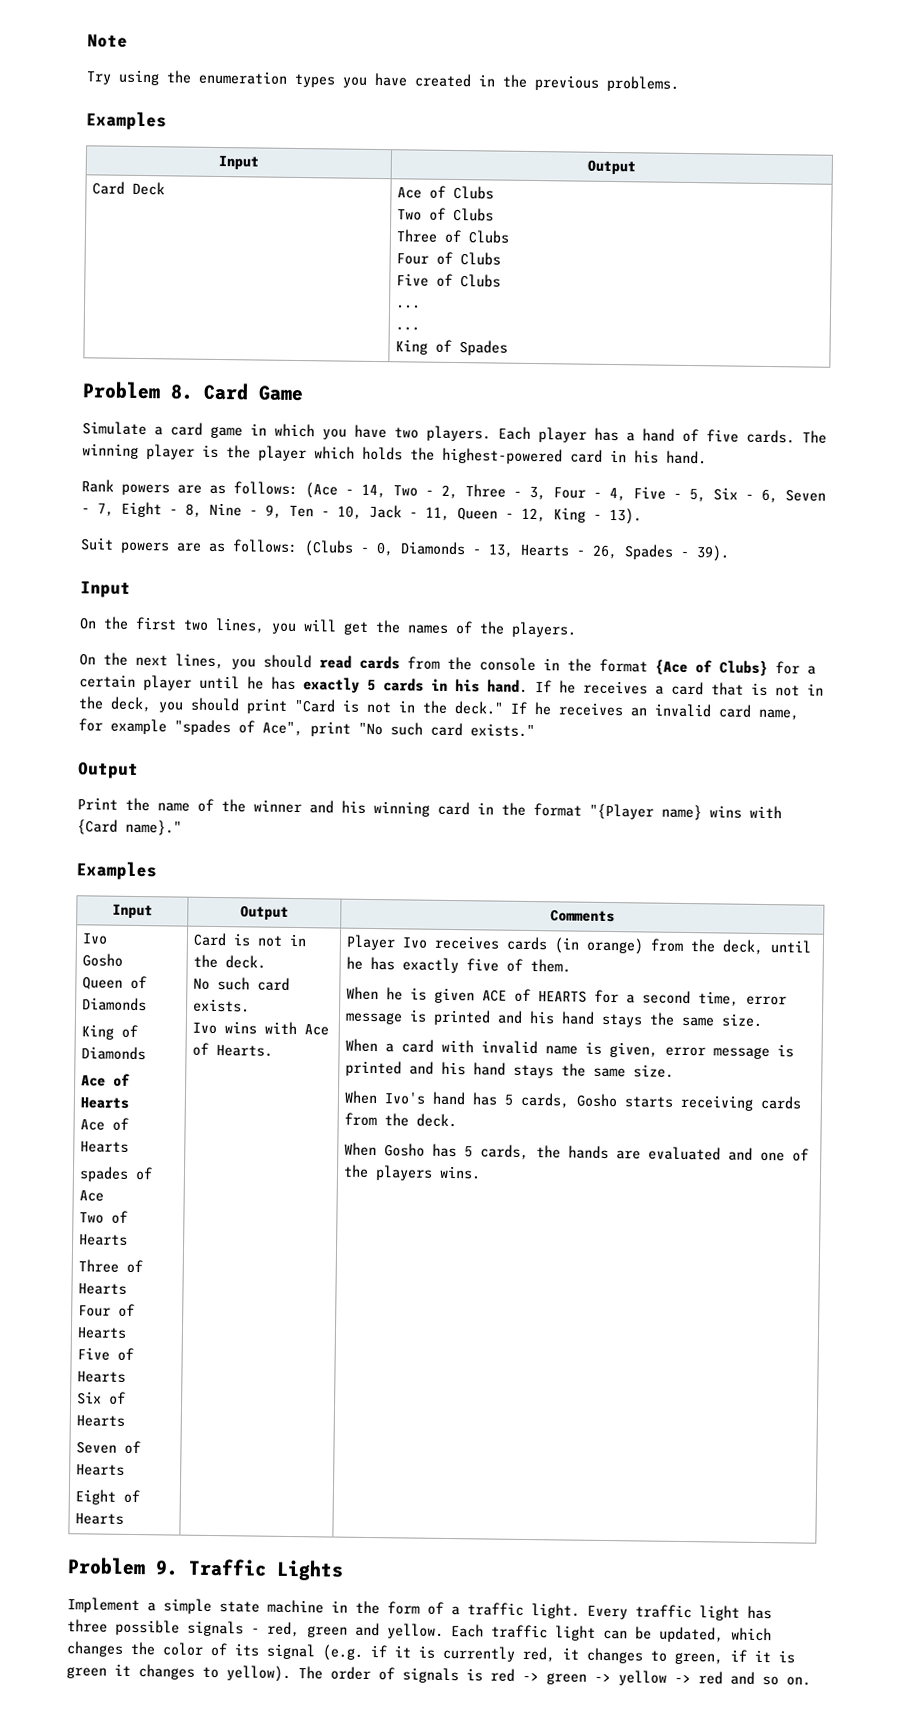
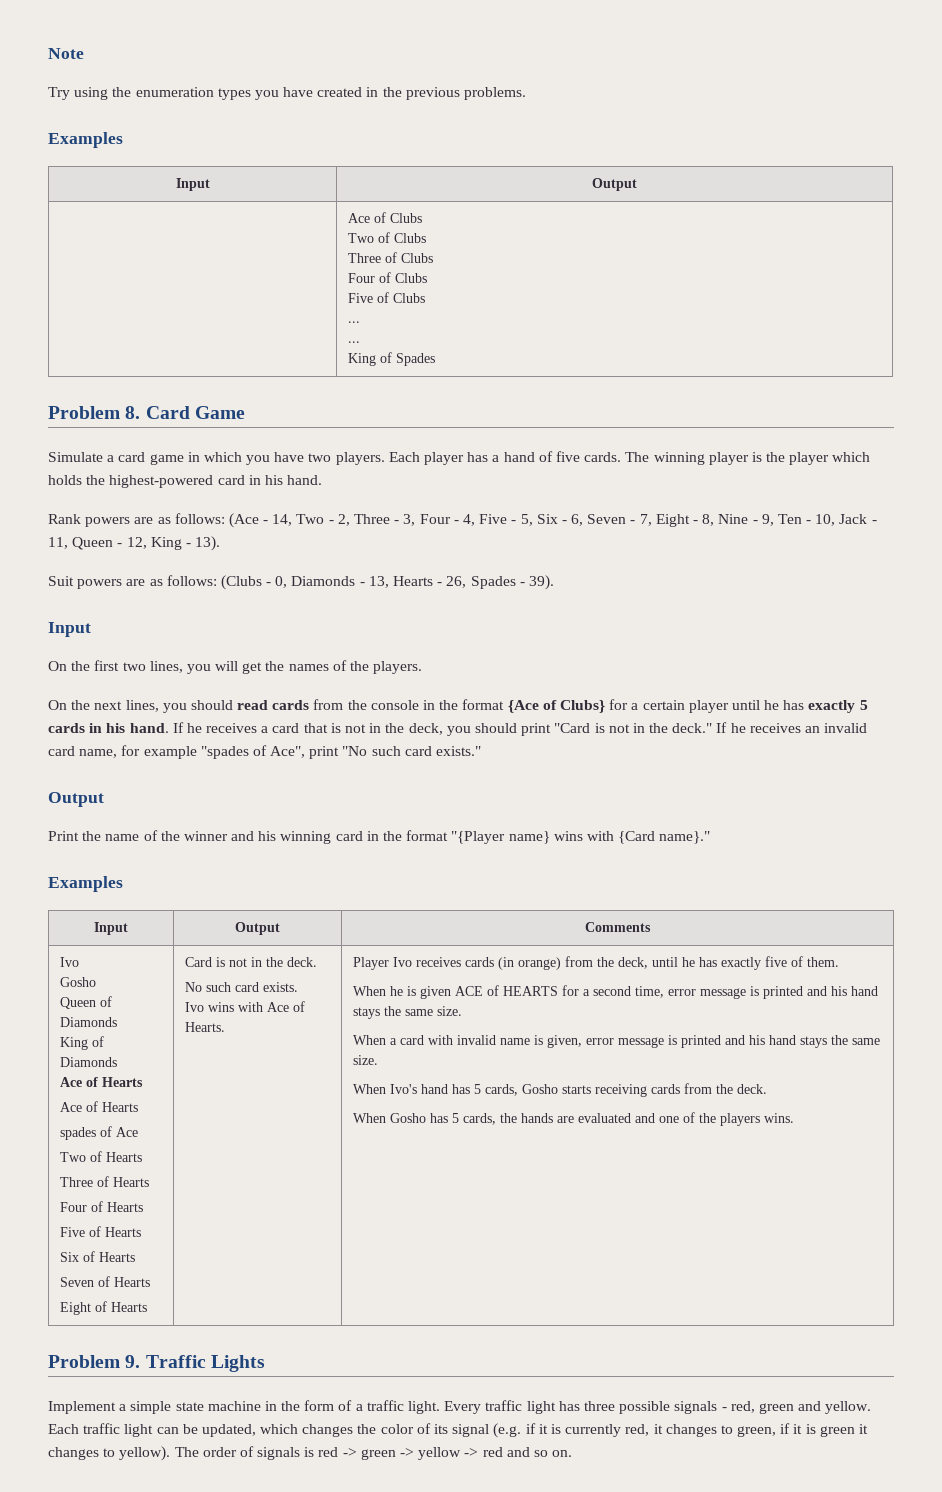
[91,181,165,196] Card Deck -> (637, 184) none

